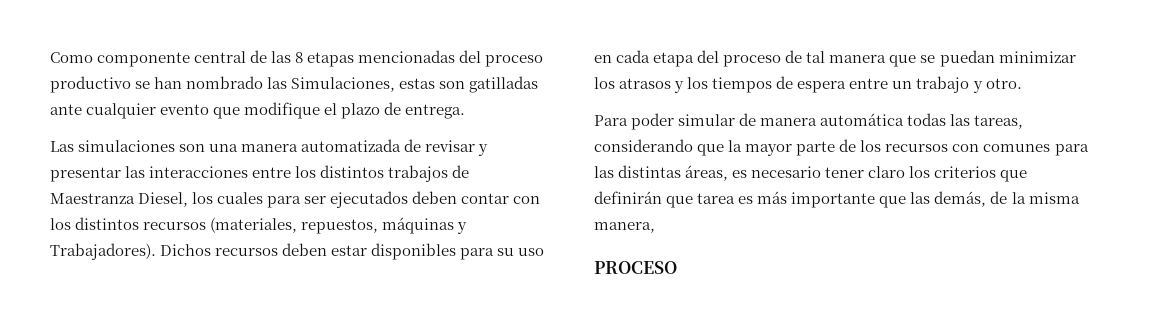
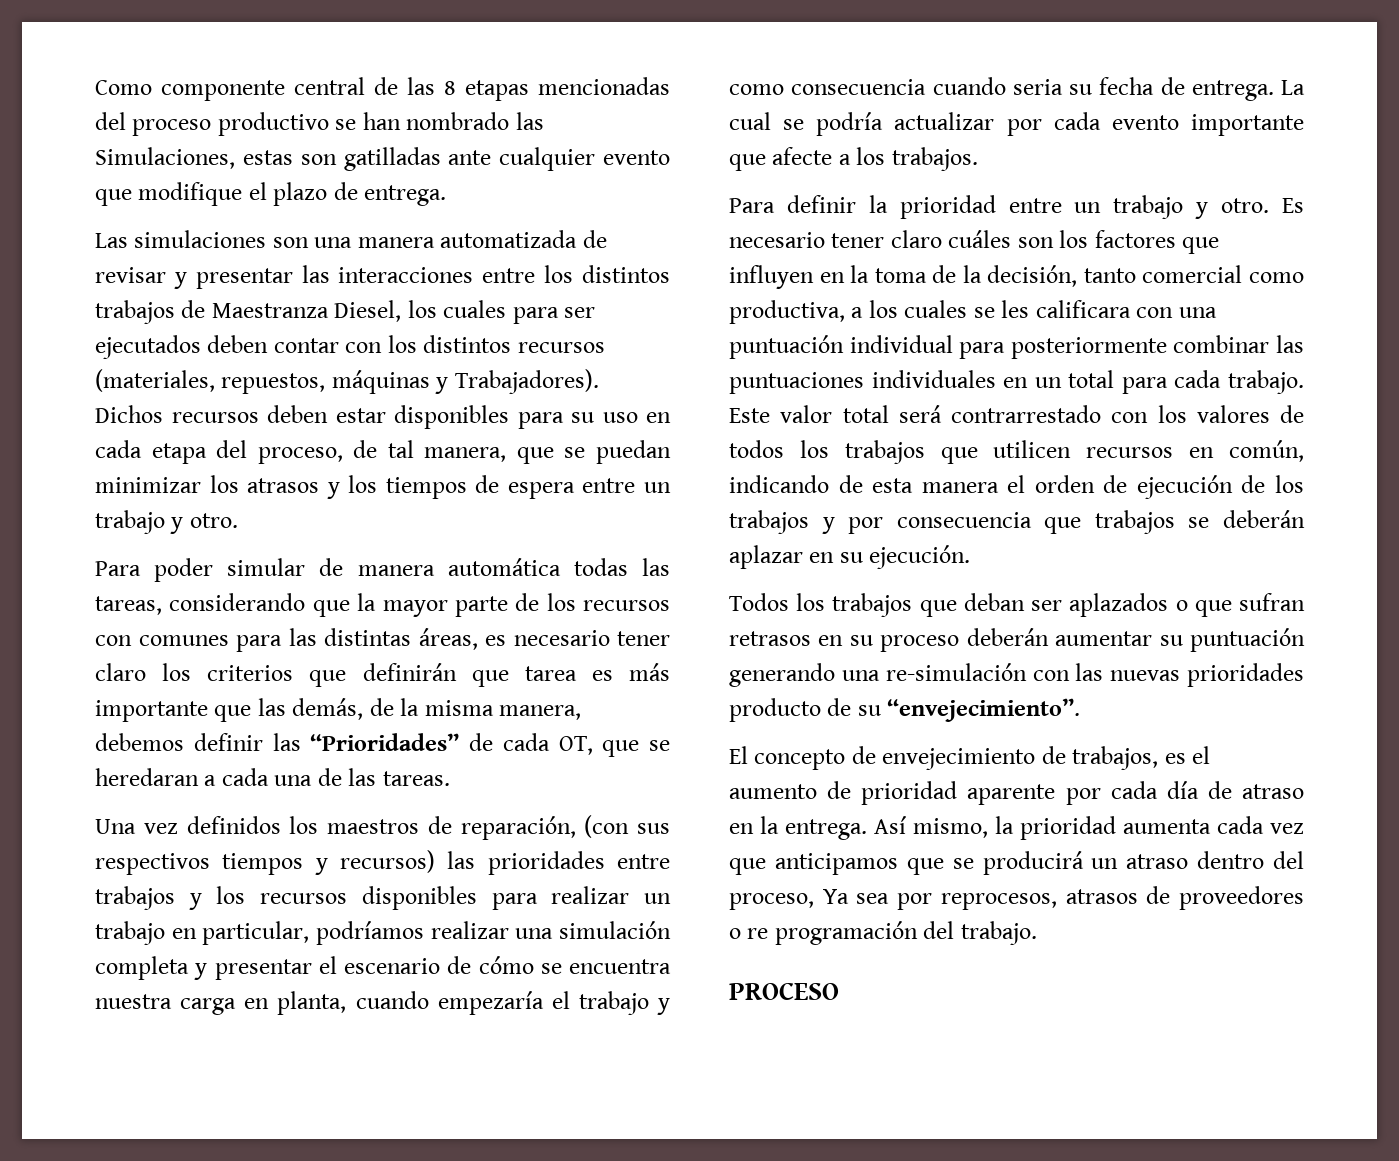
[723,55,782,67] proceso -> [257,447,343,464] proceso,
[829,55,887,63] manera -> [424,447,507,462] manera,
(655, 227) none -> [95,733,670,757] [95,768,450,786] [95,815,670,840] [95,850,670,875] [95,886,671,910] [95,921,671,945] [95,956,671,980] [95,991,670,1015] [729,77,1305,101] [729,112,1304,136] [729,147,978,171] [729,195,1304,219] [729,230,1220,254] [729,265,1304,289] [729,300,1217,324] [729,335,1304,359] [729,370,1304,394] [729,405,1304,423] [729,440,1304,464] [729,475,1304,499] [729,510,1305,534] [729,545,971,569] [729,593,1305,617] [729,628,1305,652] [729,663,1304,687] [729,698,1081,722] [729,746,1211,770] [729,781,1304,805] [729,816,1304,840] [729,851,1304,875] [729,886,1304,910] [729,921,1037,945] debemos definir las “Prioridades” de cada OT, que se heredaran a cada una de las tareas. // Una vez definidos los maestros de reparación, (con sus respectivos tiempos y recursos) las prioridades entre trabajos y los recursos disponibles para realizar un trabajo en particular, podríamos realizar una simulación completa y presentar el escenario de cómo se encuentra nuestra carga en planta, cuando empezaría el trabajo y como consecuencia cuando seria su fecha de entrega. La cual se podría actualizar por cada evento importante que afecte a los trabajos. // Para definir la prioridad entre un trabajo y otro. Es necesario tener claro cuáles son los factores que influyen en la toma de la decisión, tanto comercial como productiva, a los cuales se les calificara con una puntuación individual para posteriormente combinar las puntuaciones individuales en un total para cada trabajo. Este valor total será contrarrestado con los valores de todos los trabajos que utilicen recursos en común, indicando de esta manera el orden de ejecución de los trabajos y por consecuencia que trabajos se deberán aplazar en su ejecución. // Todos los trabajos que deban ser aplazados o que sufran retrasos en su proceso deberán aumentar su puntuación generando una re-simulación con las nuevas prioridades producto de su “envejecimiento”. // El concepto de envejecimiento de trabajos, es el aumento de prioridad aparente por cada día de atraso en la entrega. Así mismo, la prioridad aumenta cada vez que anticipamos que se producirá un atraso dentro del proceso, Ya sea por reprocesos, atrasos de proveedores o re programación del trabajo.

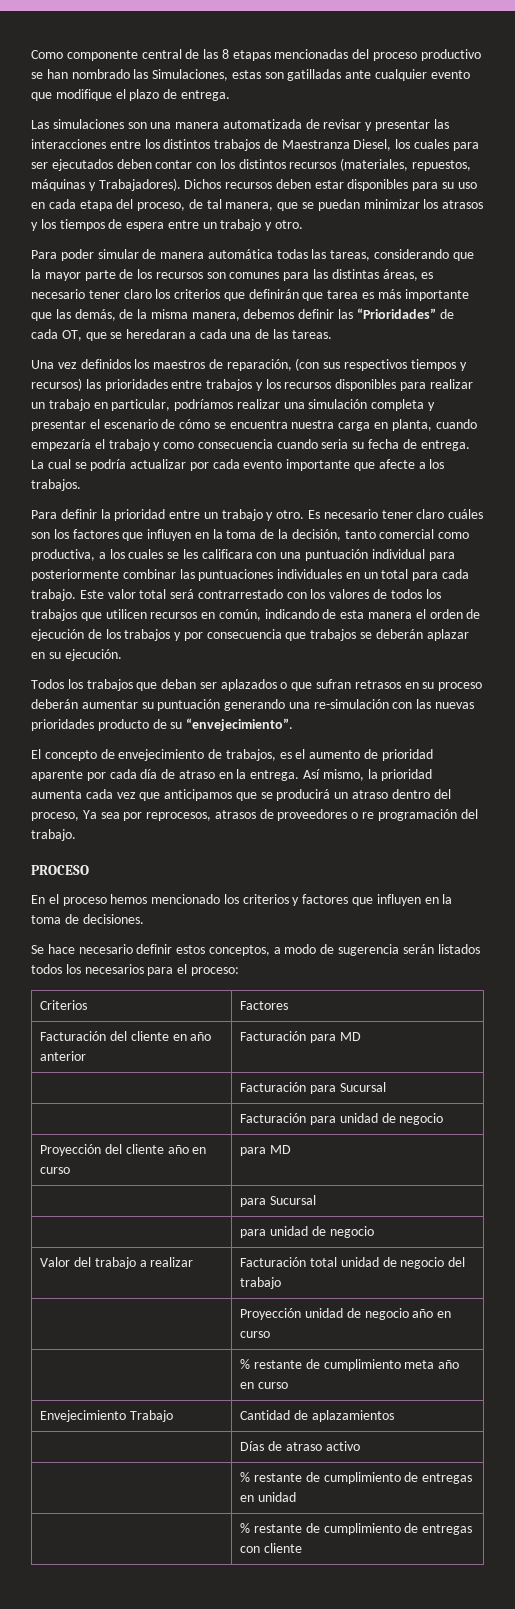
[95,635,132,646] con -> [206,272,226,279] son
(839, 991) none -> [31,894,453,906] [31,914,144,924] [31,944,480,956] [31,964,239,976] [40,1000,88,1010] [240,1001,289,1010] [40,1031,212,1041] [40,1051,87,1061] [240,1031,361,1043] [240,1082,386,1094] [240,1113,444,1125] [40,1144,207,1156] [40,1167,71,1174] [240,1145,292,1156] [240,1195,317,1207] [240,1226,374,1238] [40,1257,194,1269] [240,1257,466,1269] [240,1277,282,1289] [240,1308,452,1320] [240,1331,271,1338] [240,1359,460,1371] [240,1382,289,1389] [40,1410,174,1422] [240,1410,394,1422] [240,1441,360,1451] [240,1472,473,1484] [240,1492,297,1502] [240,1523,473,1535] [240,1543,303,1553] // En el proceso hemos mencionado los criterios y factores que influyen en la toma de decisiones. // Se hace necesario definir estos conceptos, a modo de sugerencia serán listados todos los necesarios para el proceso: // Criterios | Factores // Facturación del cliente en año anterior | Facturación para MD // | Facturación para Sucursal // | Facturación para unidad de negocio // Proyección del cliente año en curso | para MD // | para Sucursal // | para unidad de negocio // Valor del trabajo a realizar | Facturación total unidad de negocio del trabajo // | Proyección unidad de negocio año en curso // | % restante de cumplimiento meta año en curso // Envejecimiento Trabajo | Cantidad de aplazamientos // | Días de atraso activo // | % restante de cumplimiento de entregas en unidad // | % restante de cumplimiento de entregas con cliente

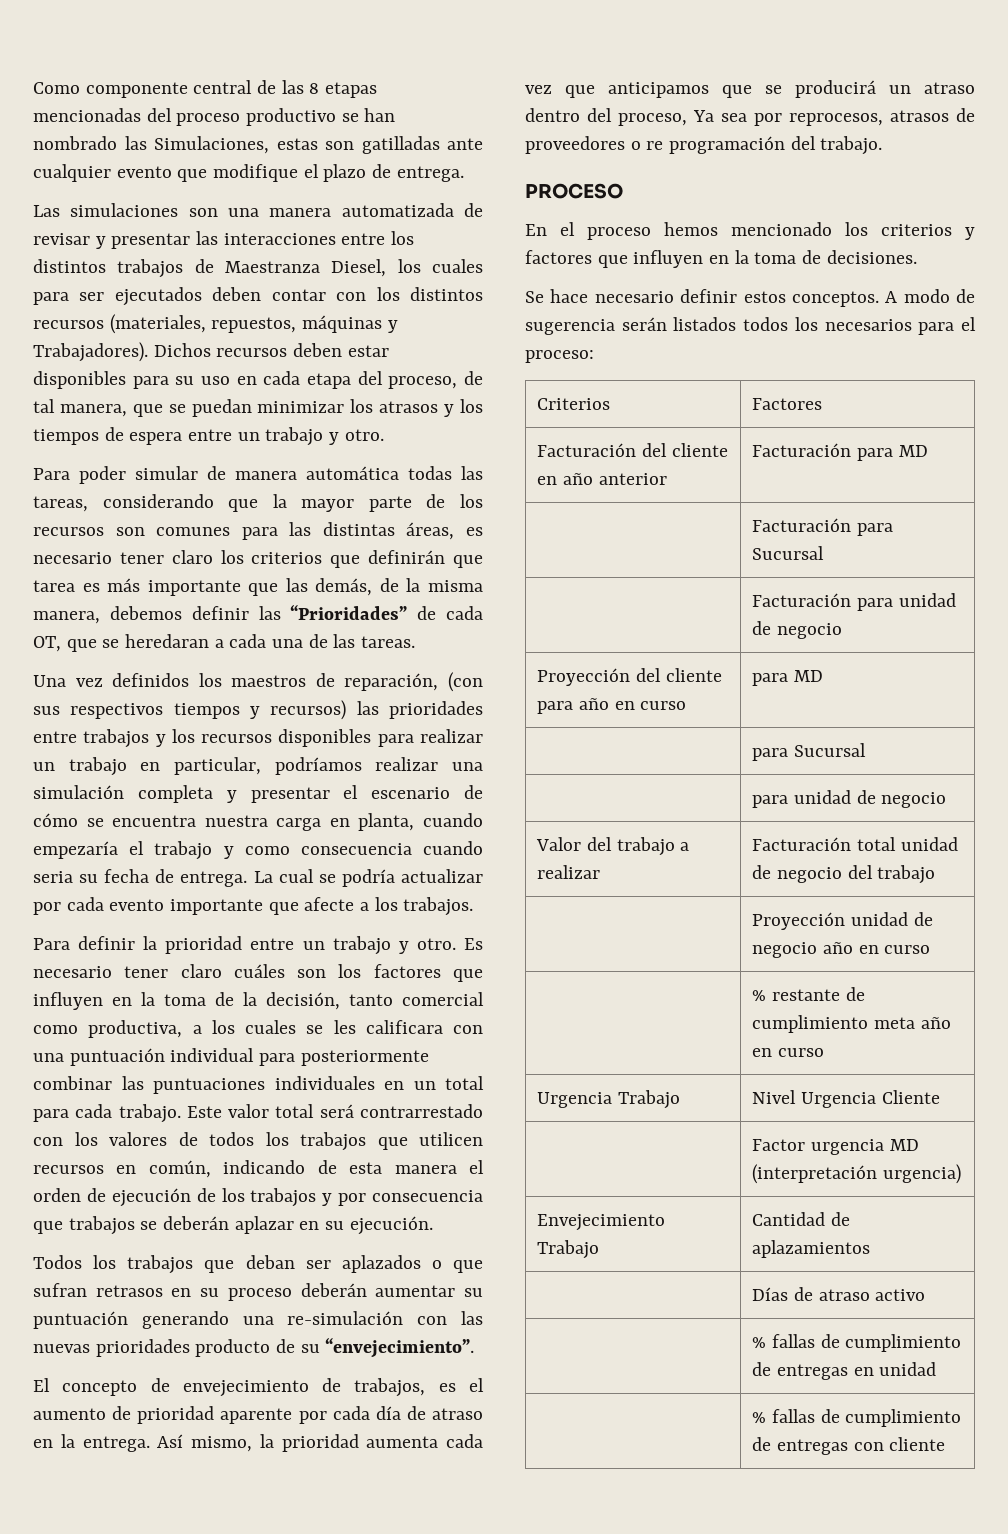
[208,945,281,956] conceptos, a -> [791,291,898,307] conceptos. A
(164, 1149) none -> [537,701,574,714] para
(289, 1385) none -> [537,1090,681,1109] [752,1090,940,1108] [752,1139,919,1155] [752,1164,962,1184] // Urgencia Trabajo | Nivel Urgencia Cliente // | Factor urgencia MD (interpretación urgencia)
[254,1473,303,1482] restante -> [772,1334,816,1348] fallas
[254,1524,303,1533] restante -> [772,1409,816,1423] fallas

